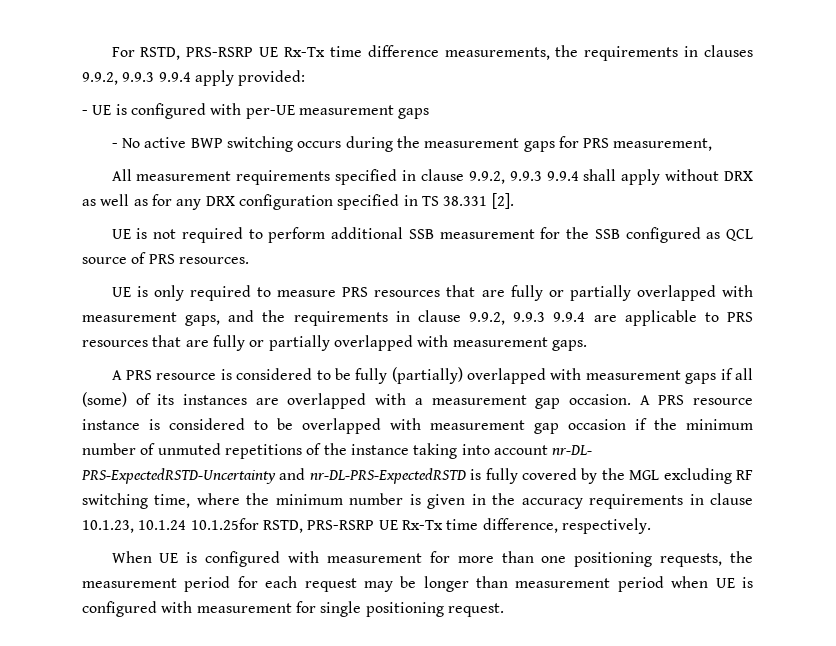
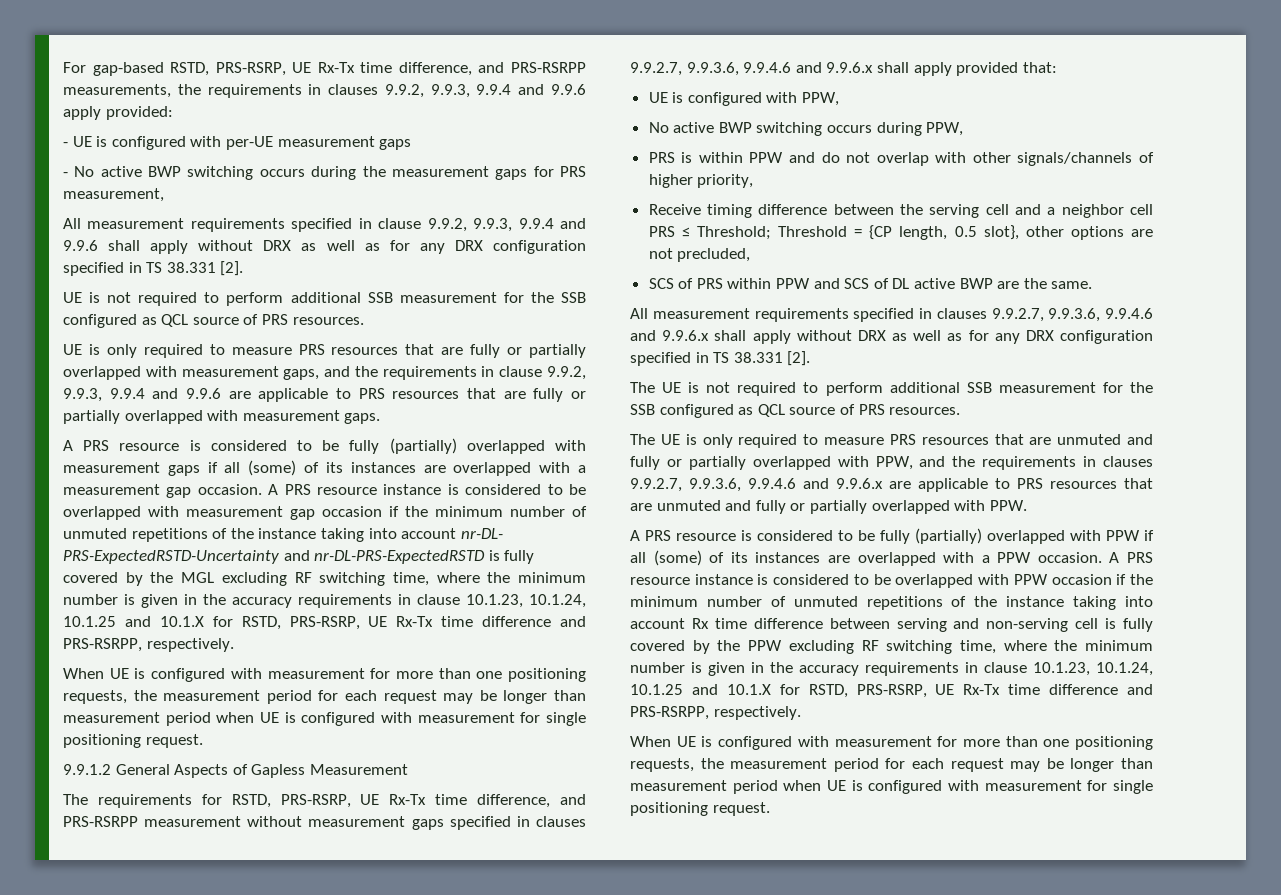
[140,45,439,60] RSTD, PRS-RSRP UE Rx-Tx time difference -> [92,62,586,76] gap-based RSTD, PRS-RSRP, UE Rx-Tx time difference, and PRS-RSRPP
[122,72,191,82] 9.9.3 9.9.4 -> [430,84,586,98] 9.9.3, 9.9.4 and 9.9.6
[509,171,579,181] 9.9.3 9.9.4 -> [473,218,587,232] [63,240,98,251] 9.9.3, 9.9.4 and 9.9.6
[513,312,586,322] 9.9.3 9.9.4 -> [63,388,221,402] 9.9.3, 9.9.4 and 9.9.6
[138,518,558,533] 10.1.24 10.1.25for RSTD, PRS-RSRP UE Rx-Tx time difference, -> [529,594,586,608] [63,616,586,630] [63,638,142,652] 10.1.24, 10.1.25 and 10.1.X for RSTD, PRS-RSRP, UE Rx-Tx time difference and PRS-RSRPP,
(504, 610) none -> [63,764,408,778] [63,794,587,808] [63,816,587,830] [630,62,1057,76] [648,92,840,106] [648,122,964,136] [648,152,1154,166] [648,174,754,188] [648,204,1153,218] [648,225,1153,240] [648,248,751,262] [648,278,1093,289] [630,308,1153,322] [630,330,1153,344] [630,351,811,366] [630,382,1153,396] [630,404,961,418] [630,434,1153,448] [630,456,1153,470] [630,478,1153,492] [630,500,1027,514] [630,528,1154,544] [630,550,1153,566] [630,574,1153,588] [630,596,1153,610] [630,618,1153,632] [630,640,1153,654] [630,662,1153,676] [630,684,1153,698] [630,706,801,720] [630,736,1153,750] [630,758,1153,772] [630,780,1153,794] [630,802,770,816] // 9.9.1.2 General Aspects of Gapless Measurement // The requirements for RSTD, PRS-RSRP, UE Rx-Tx time difference, and PRS-RSRPP measurement without measurement gaps specified in clauses 9.9.2.7, 9.9.3.6, 9.9.4.6 and 9.9.6.x shall apply provided that: // UE is configured with PPW, // No active BWP switching occurs during PPW, // PRS is within PPW and do not overlap with other signals/channels of higher priority, // Receive timing difference between the serving cell and a neighbor cell PRS ≤ Threshold; Threshold = {CP length, 0.5 slot}, other options are not precluded, // SCS of PRS within PPW and SCS of DL active BWP are the same. // All measurement requirements specified in clauses 9.9.2.7, 9.9.3.6, 9.9.4.6 and 9.9.6.x shall apply without DRX as well as for any DRX configuration specified in TS 38.331 [2]. // The UE is not required to perform additional SSB measurement for the SSB configured as QCL source of PRS resources. // The UE is only required to measure PRS resources that are unmuted and fully or partially overlapped with PPW, and the requirements in clauses 9.9.2.7, 9.9.3.6, 9.9.4.6 and 9.9.6.x are applicable to PRS resources that are unmuted and fully or partially overlapped with PPW. // A PRS resource is considered to be fully (partially) overlapped with PPW if all (some) of its instances are overlapped with a PPW occasion. A PRS resource instance is considered to be overlapped with PPW occasion if the minimum number of unmuted repetitions of the instance taking into account Rx time difference between serving and non-serving cell is fully covered by the PPW excluding RF switching time, where the minimum number is given in the accuracy requirements in clause 10.1.23, 10.1.24, 10.1.25 and 10.1.X for RSTD, PRS-RSRP, UE Rx-Tx time difference and PRS-RSRPP, respectively. // When UE is configured with measurement for more than one positioning requests, the measurement period for each request may be longer than measurement period when UE is configured with measurement for single positioning request.

